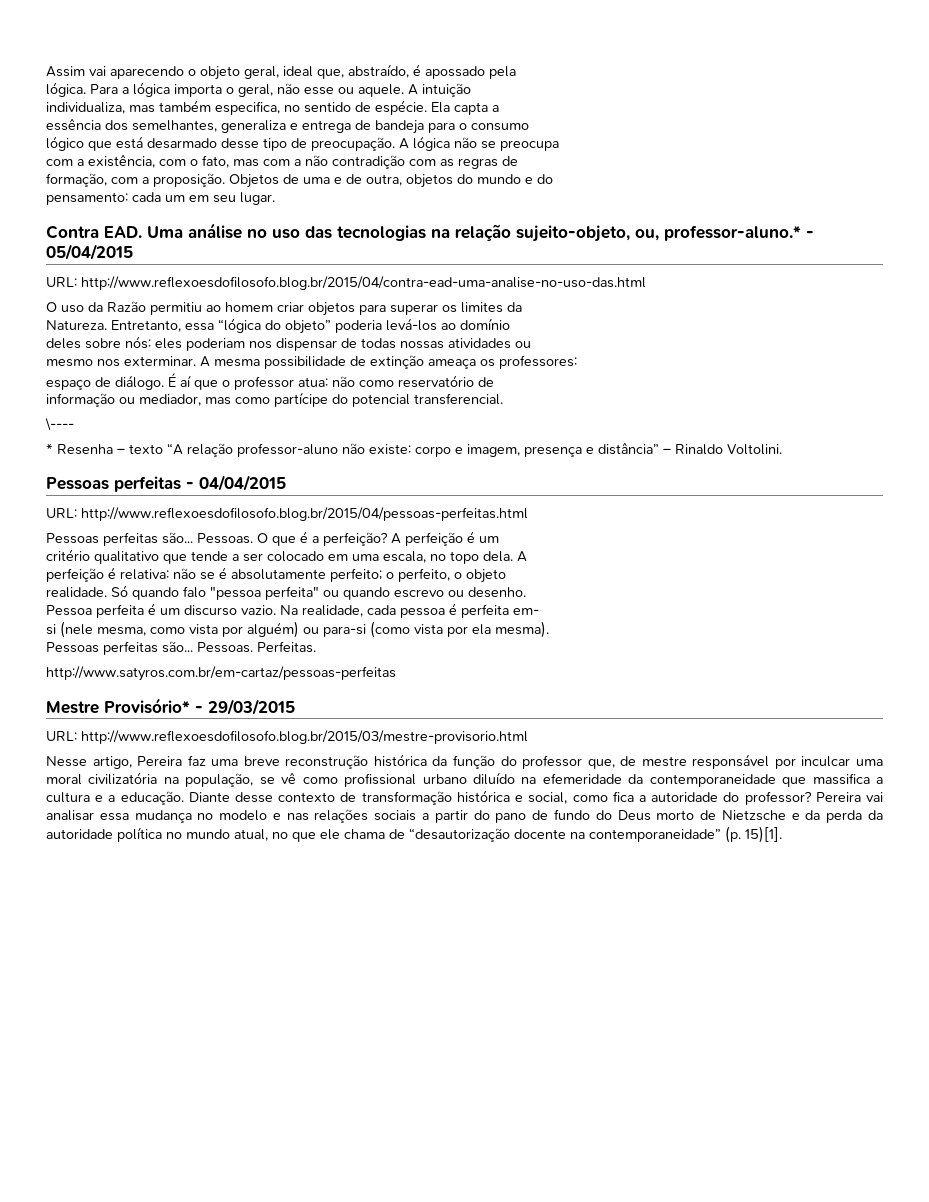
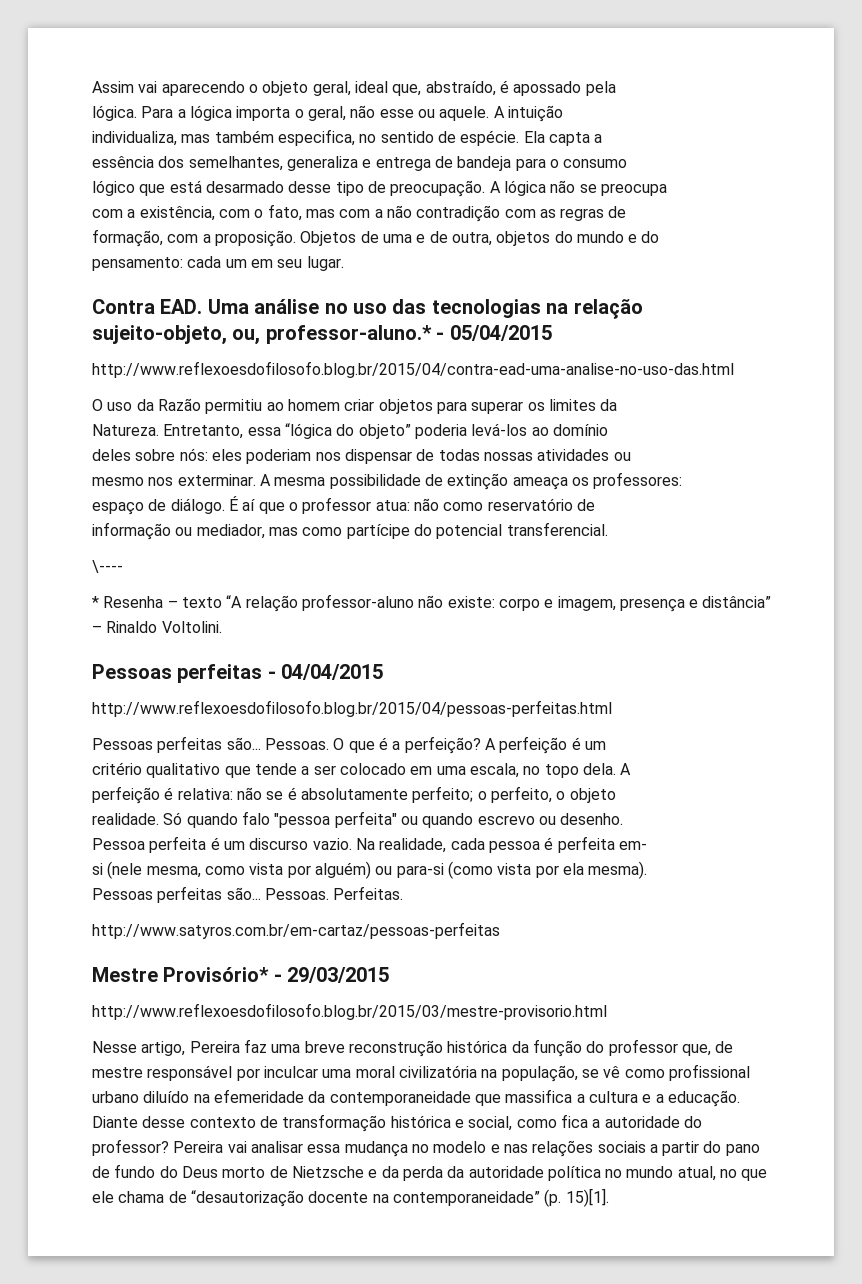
[46,277,77,287] URL: -> (552, 333) none
[46,508,77,518] URL: -> (384, 672) none
[46,731,77,741] URL: -> (390, 975) none

